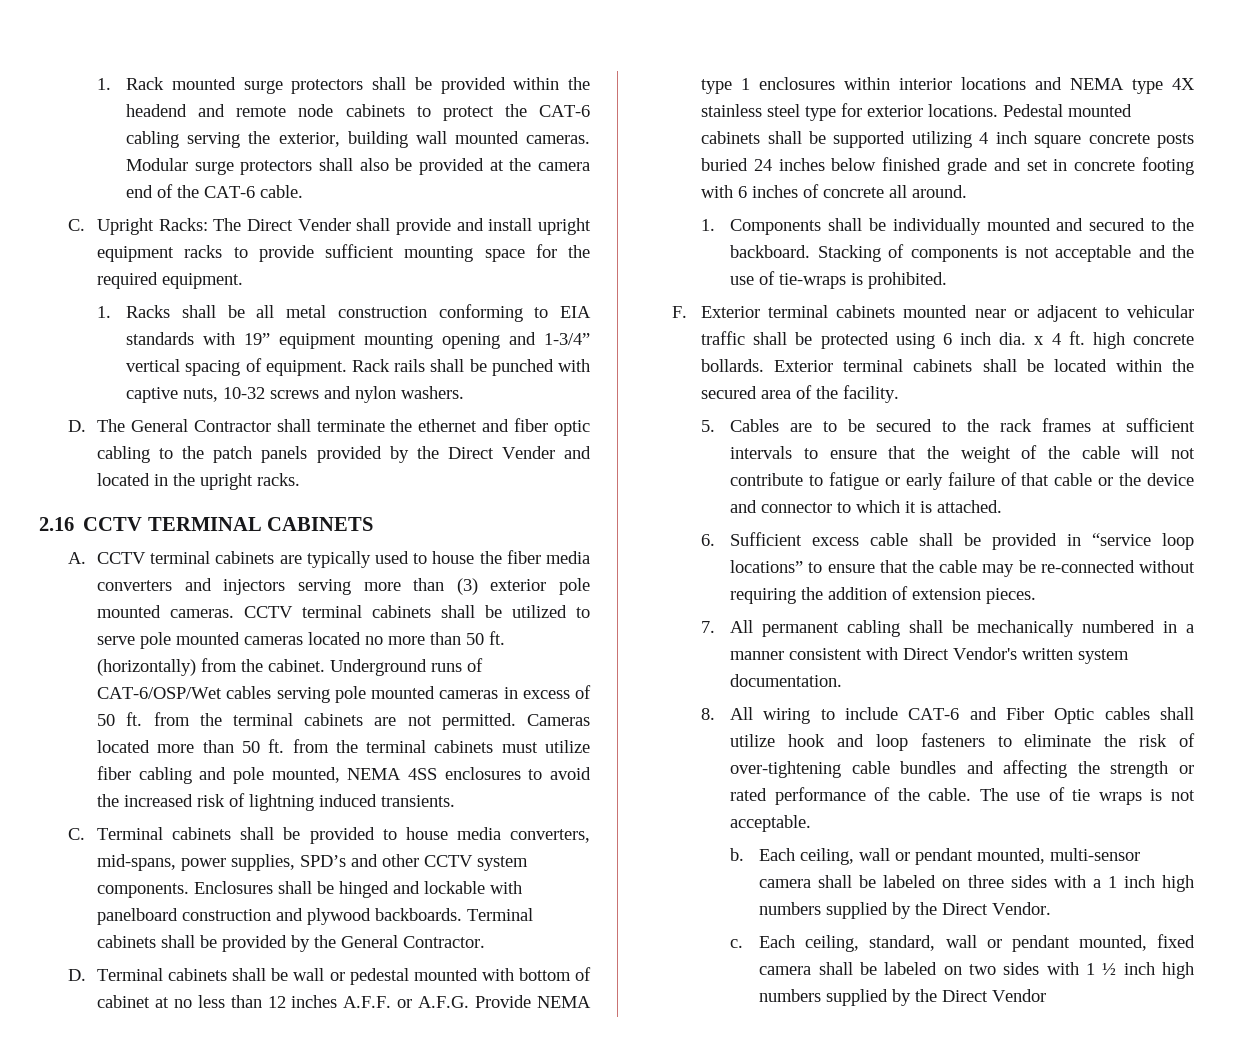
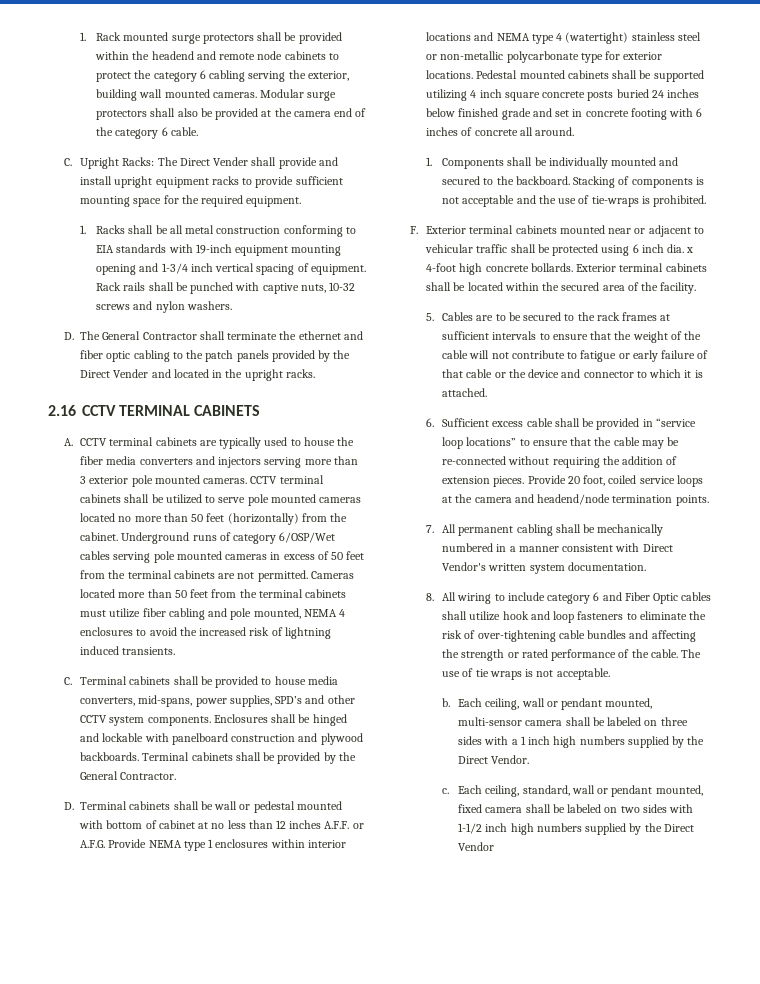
[539,105,590,117] CAT-6 -> [153,70,206,82] category 6
[204,186,256,198] CAT-6 -> [115,127,168,139] category 6
[244,333,271,345] 19” -> [195,244,232,254] 19-inch
[544,333,590,345] 1-3/4” -> [161,263,213,274] 1-3/4 inch
[456,578,478,595] (3) -> [80,476,87,484] 3
[489,631,506,645] ft. -> [206,513,225,522] feet
[97,687,223,699] CAT-6/OSP/Wet -> [233,532,336,544] category 6/OSP/Wet
[126,712,143,726] ft. -> [346,551,365,560] feet
[268,739,285,753] ft. -> [190,589,209,598] feet
[408,768,438,780] 4SS -> [338,609,345,617] 4
[1172,78,1195,90] [701,104,801,117] 4X stainless steel -> [556,32,701,44] [426,51,579,63] 4 (watertight) stainless steel or non-metallic polycarbonate
[1051,331,1085,345] 4 ft. -> [426,263,457,272] 4-foot
(1037, 596) none -> [527,475,703,487] [442,494,709,506] Provide 20 foot, coiled service loops at the camera and headend/node termination points.
[908,708,960,720] CAT-6 -> [547,592,600,604] category 6
[1085,963,1117,975] 1 ½ -> [458,823,483,834] 1-1/2

